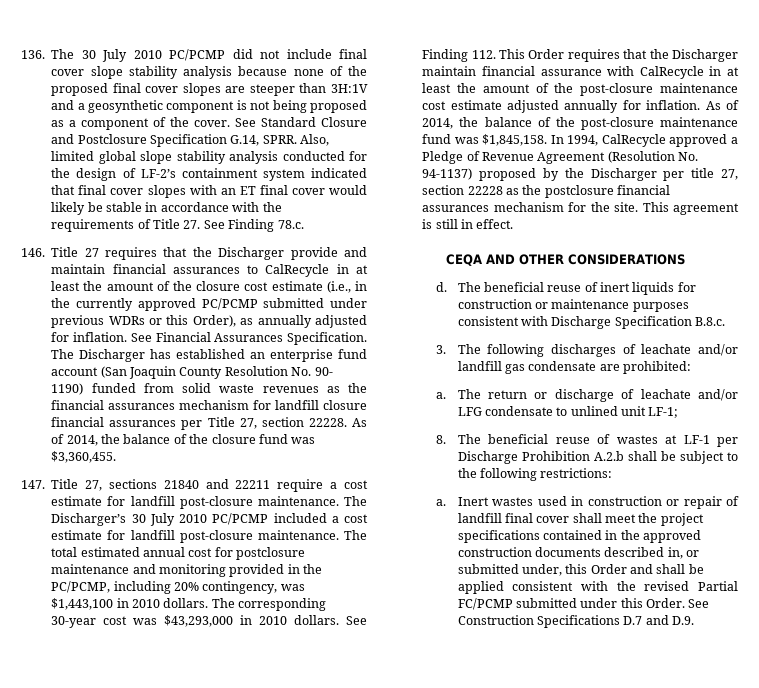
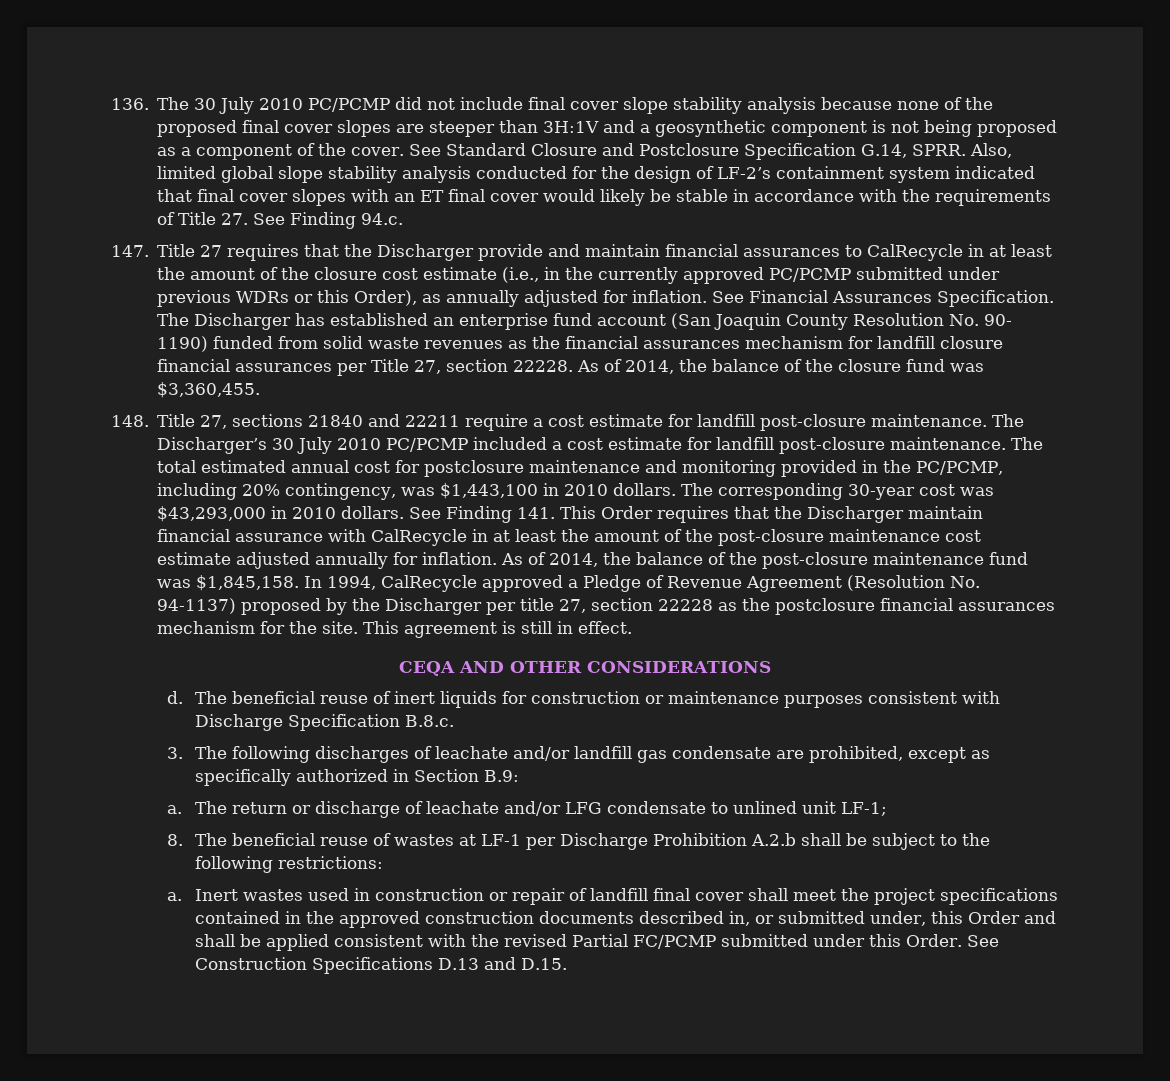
[277,220,304,229] [21,248,45,257] 78.c. // 146. -> [361,213,404,225] [111,245,149,257] 94.c. // 147.
[21,480,45,489] 147. -> [111,415,149,427] 148.
[471,50,496,59] 112. -> [517,507,556,519] 141.
[623,361,692,374] prohibited: -> [809,746,991,763] [195,769,520,786] prohibited, except as specifically authorized in Section B.9:
[623,615,695,625] D.7 and D.9. -> [438,957,568,970] D.13 and D.15.

